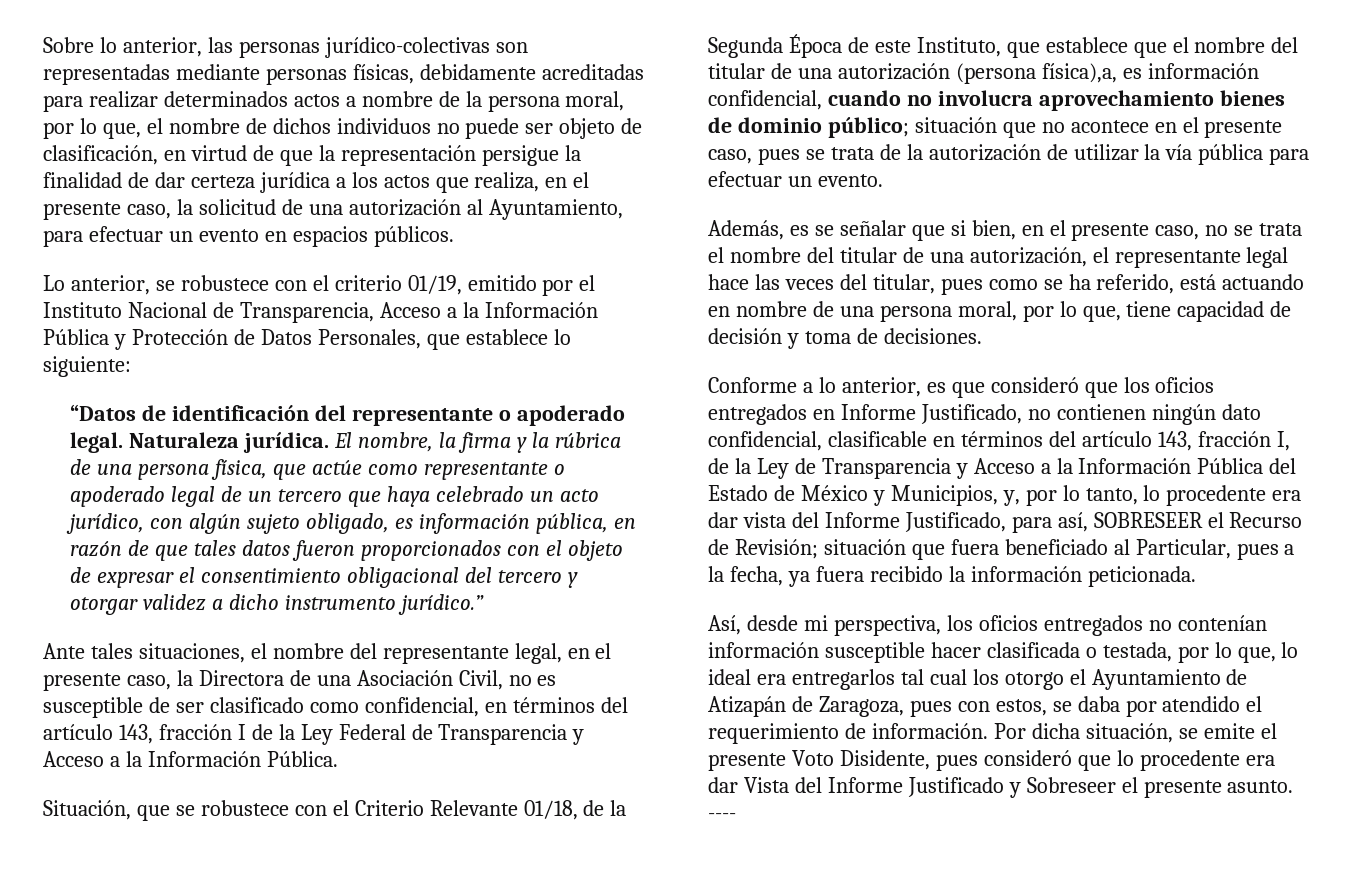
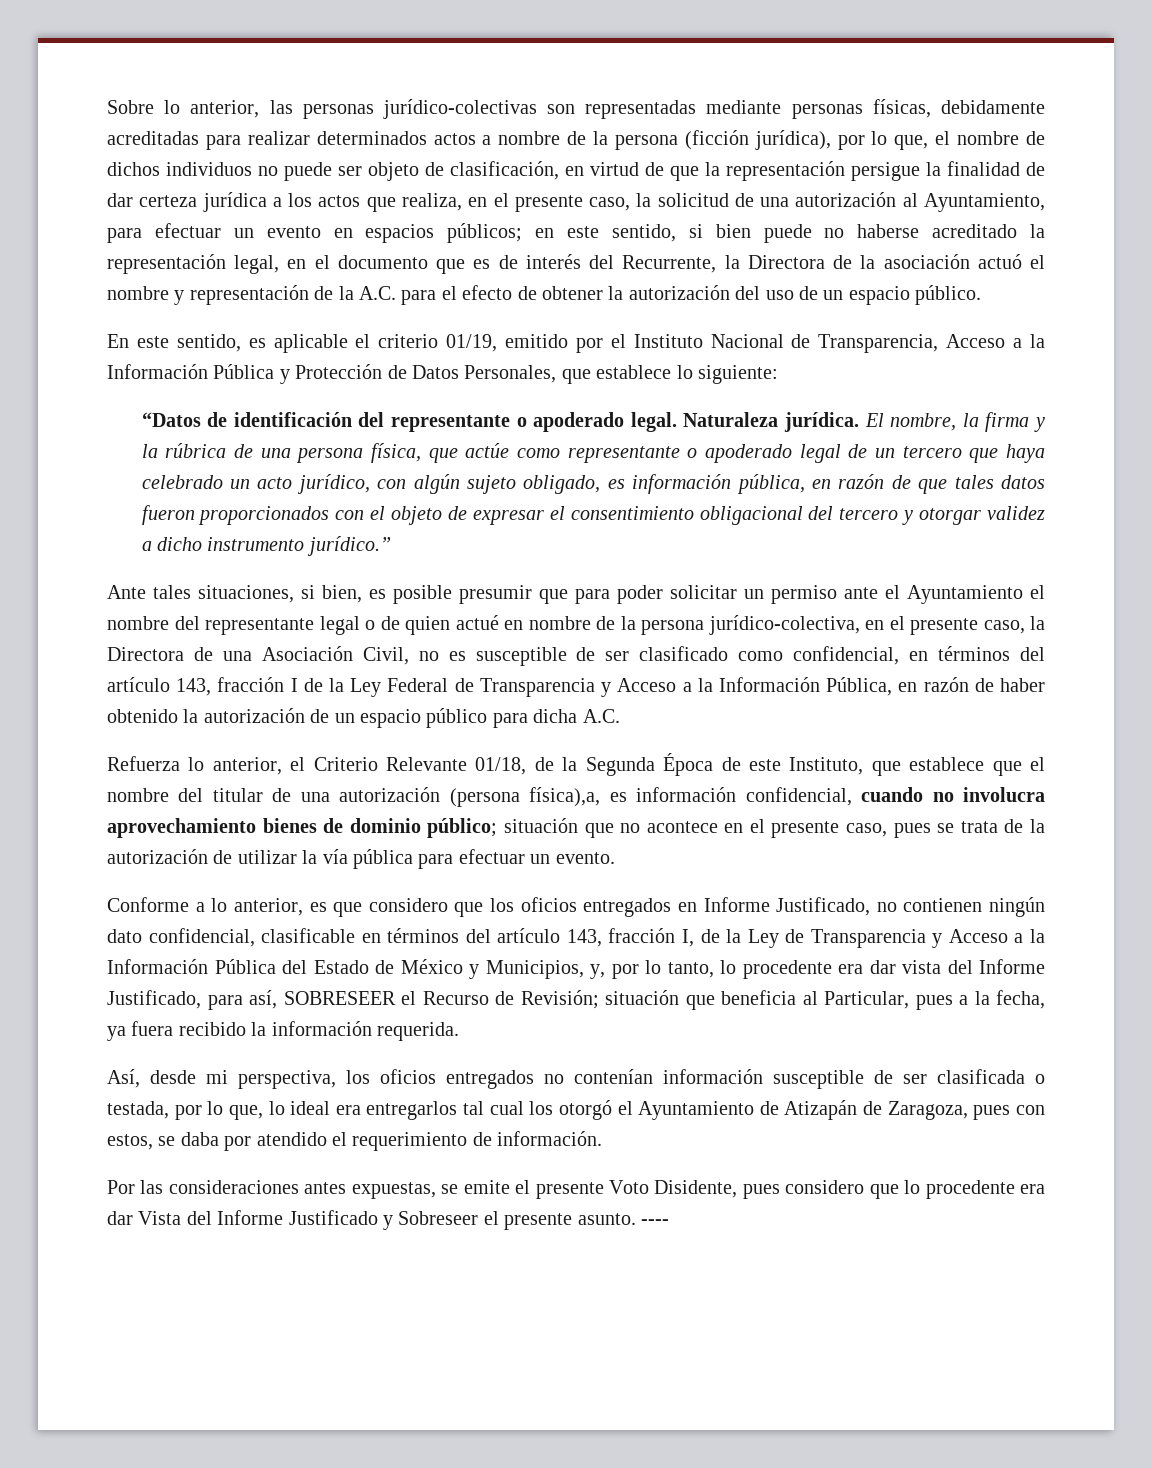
[565,91,625,111] moral, -> [684,130,831,150] (ficción jurídica),
[373,226,454,247] [43,275,307,295] públicos. // Lo anterior, se robustece con -> [447,223,1045,243] [107,254,1046,274] [107,285,982,305] [107,334,348,353] públicos; en este sentido, si bien puede no haberse acreditado la representación legal, en el documento que es de interés del Recurrente, la Directora de la asociación actuó el nombre y representación de la A.C. para el efecto de obtener la autorización del uso de un espacio público. // En este sentido, es aplicable
[250,643,562,664] el nombre del representante legal, -> [301,585,1045,604] [107,615,860,635] si bien, es posible presumir que para poder solicitar un permiso ante el Ayuntamiento el nombre del representante legal o de quien actué en nombre de la persona jurídico-colectiva,
[266,751,338,767] [43,800,327,821] Pública. // Situación, que se robustece con -> [826,677,1045,696] [107,708,620,728] [107,756,282,775] Pública, en razón de haber obtenido la autorización de un espacio público para dicha A.C. // Refuerza lo anterior,
[708,220,1303,241] [708,247,1289,268] [708,274,1305,295] [708,301,1292,322] [708,328,982,349] // Además, es se señalar que si bien, en el presente caso, no se trata el nombre del titular de una autorización, el representante legal hace las veces del titular, pues como se ha referido, está actuando en nombre de una persona moral, por lo que, tiene capacidad de decisión y toma de decisiones. -> (615, 858) none
[990,377,1079,393] consideró -> [368,898,448,912] considero
[950,539,1108,555] fuera beneficiado -> [721,990,796,1005] beneficia
[1087,566,1196,587] peticionada. -> [377,1022,459,1041] requerida.
[930,642,981,658] hacer -> [874,1070,927,1084] de ser
[1004,672,1064,690] otorgo -> [558,1100,612,1120] otorgó
[993,723,1173,743] Por dicha situación, -> [107,1180,436,1199] // Por las consideraciones antes expuestas,
[983,750,1072,766] consideró -> [785,1180,865,1194] considero

